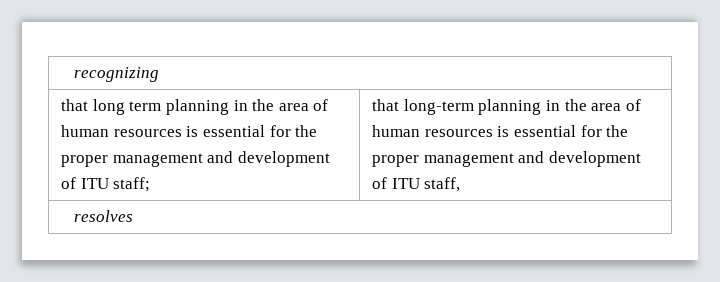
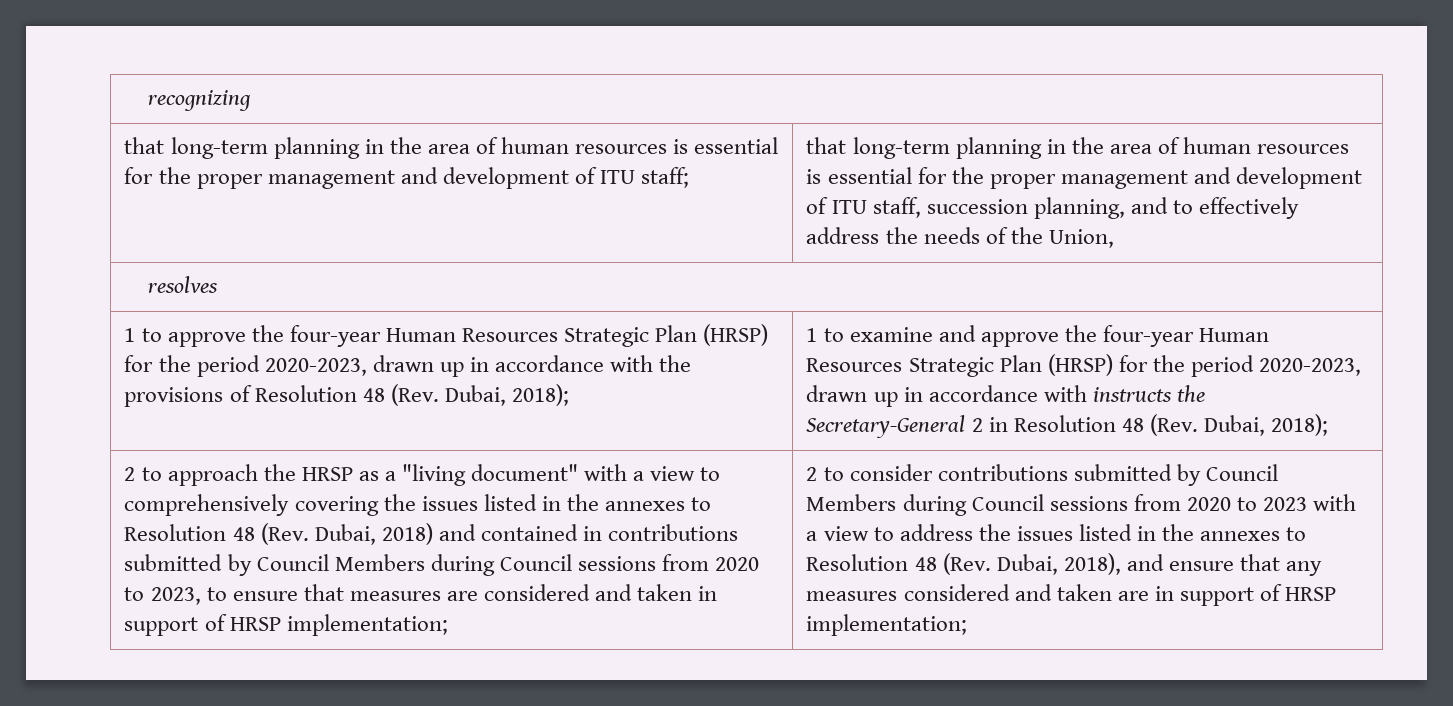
[92,99,162,115] long term -> [170,137,268,159] long-term
[74,210,134,222] // resolves -> [926,197,1299,219] [806,227,1114,248] [147,276,218,293] [124,324,769,347] [124,355,692,377] [124,384,569,407] [806,325,1269,347] [806,354,1361,377] [806,385,1205,407] [806,414,1328,438] [124,464,721,486] [124,494,712,516] [124,523,739,545] [124,554,760,576] [124,584,718,605] [124,614,448,636] [806,464,1278,486] [806,494,1357,516] [806,524,1307,541] [806,553,1323,576] [806,584,1337,606] [806,614,968,636] succession planning, and to effectively address the needs of the Union, // resolves // 1 to approve the four-year Human Resources Strategic Plan (HRSP) for the period 2020-2023, drawn up in accordance with the provisions of Resolution 48 (Rev. Dubai, 2018); | 1 to examine and approve the four-year Human Resources Strategic Plan (HRSP) for the period 2020-2023, drawn up in accordance with instructs the Secretary-General 2 in Resolution 48 (Rev. Dubai, 2018); // 2 to approach the HRSP as a "living document" with a view to comprehensively covering the issues listed in the annexes to Resolution 48 (Rev. Dubai, 2018) and contained in contributions submitted by Council Members during Council sessions from 2020 to 2023, to ensure that measures are considered and taken in support of HRSP implementation; | 2 to consider contributions submitted by Council Members during Council sessions from 2020 to 2023 with a view to address the issues listed in the annexes to Resolution 48 (Rev. Dubai, 2018), and ensure that any measures considered and taken are in support of HRSP implementation;

